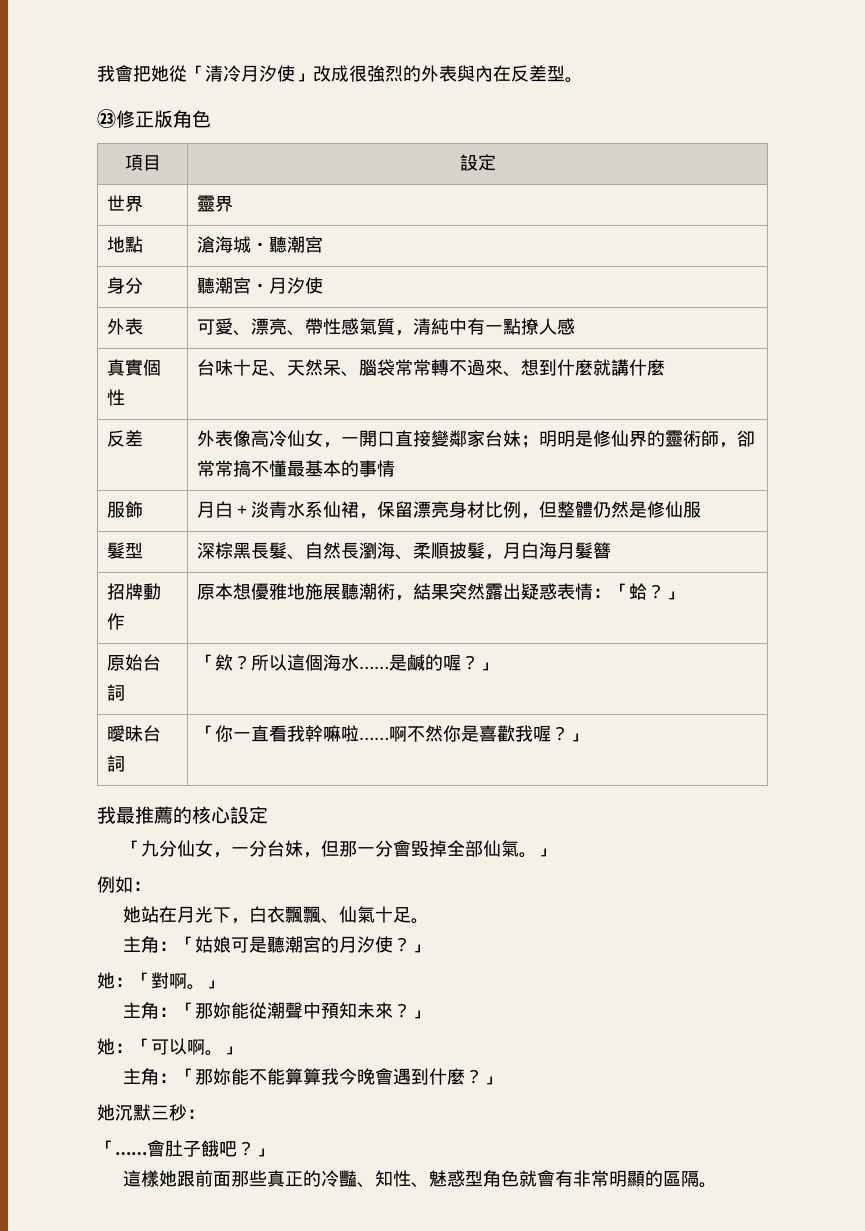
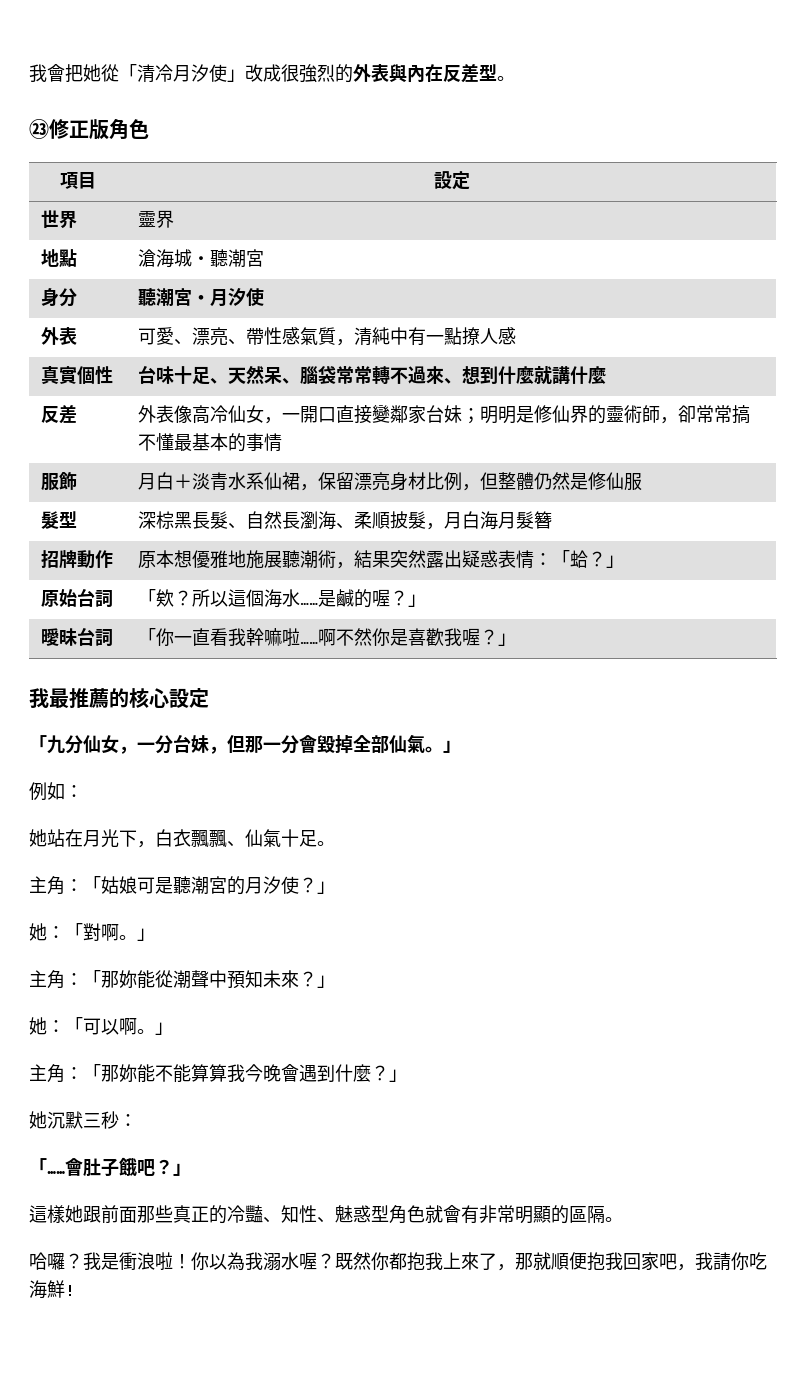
(718, 1185) none -> [29,1252,767,1271] [29,1280,75,1300] // 哈囉？我是衝浪啦！你以為我溺水喔？既然你都抱我上來了，那就順便抱我回家吧，我請你吃海鮮!

